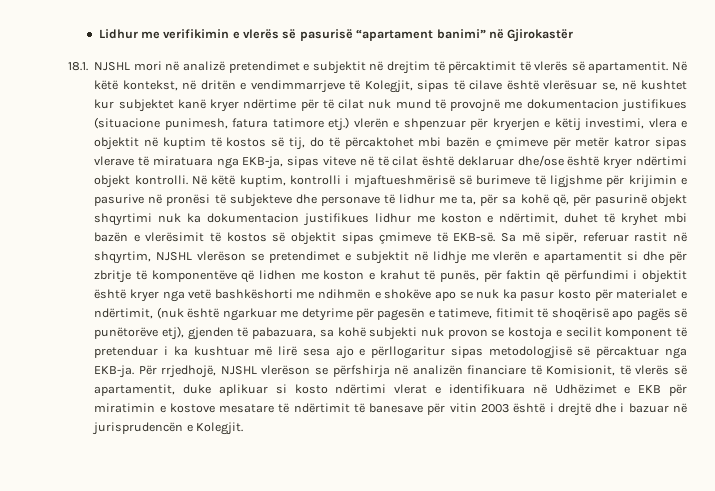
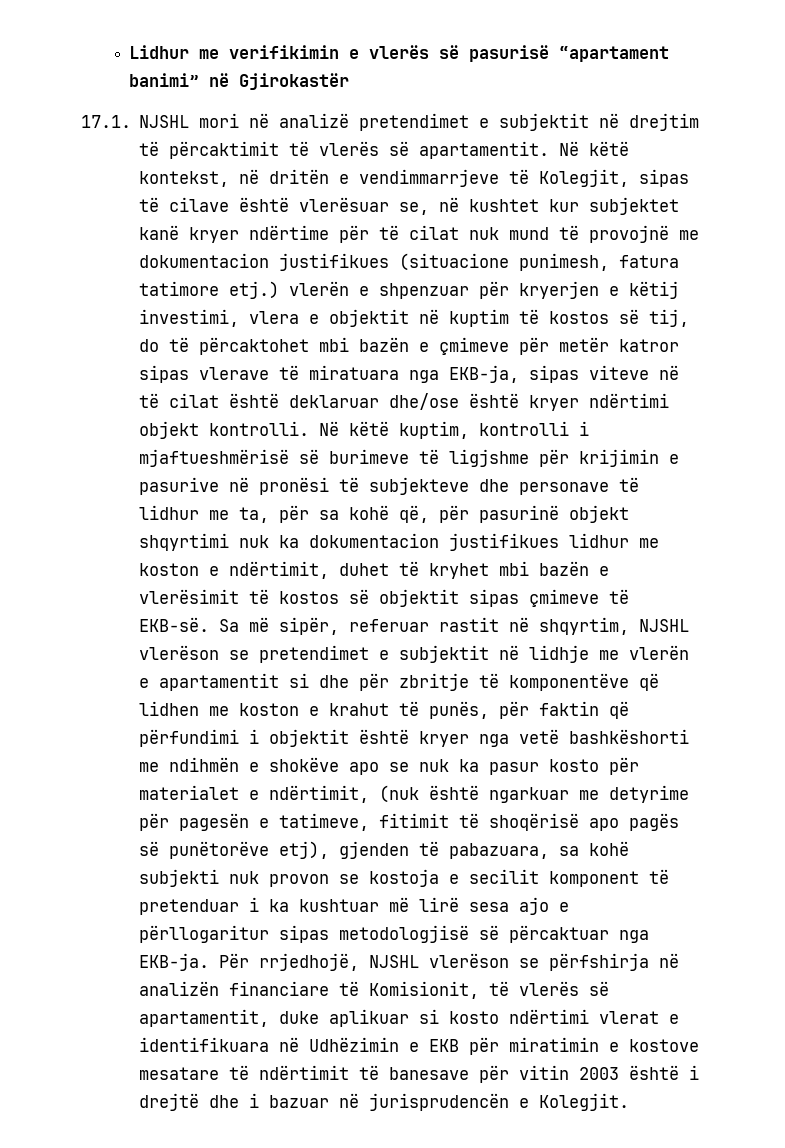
[68,62,88,71] 18.1. -> [81,115,131,128] 17.1.
[554,384,617,394] Udhëzimet -> [309,1037,400,1052] Udhëzimin

